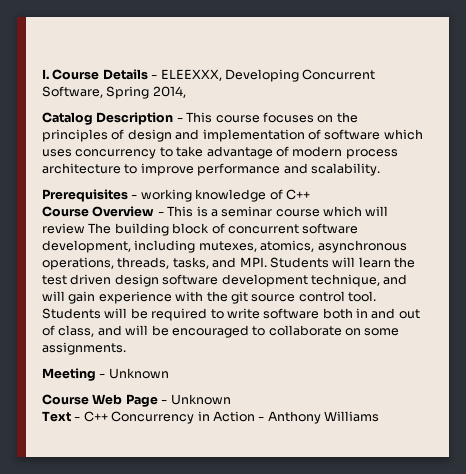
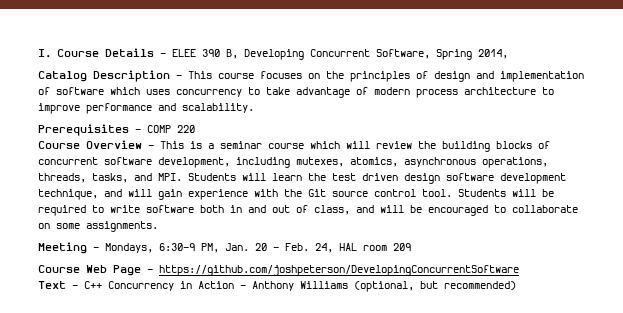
[160,69,222,81] ELEEXXX, -> [172,49,238,59] ELEE 390 B,
[140,189,310,202] working knowledge of C++ -> [147,125,195,133] COMP 220
[88,223,210,236] The building block -> [418,141,532,152] the building blocks
[230,291,248,304] git -> [308,189,326,197] Git
[108,368,169,379] Unknown -> [105,243,411,253] Mondays, 6:30-9 PM, Jan. 20 - Feb. 24, HAL room 209
[170,394,231,405] Unknown -> [159,265,519,276] https://github.com/joshpeterson/DevelopingConcurrentSoftware
(379, 416) none -> [354,281,516,292] (optional, but recommended)

